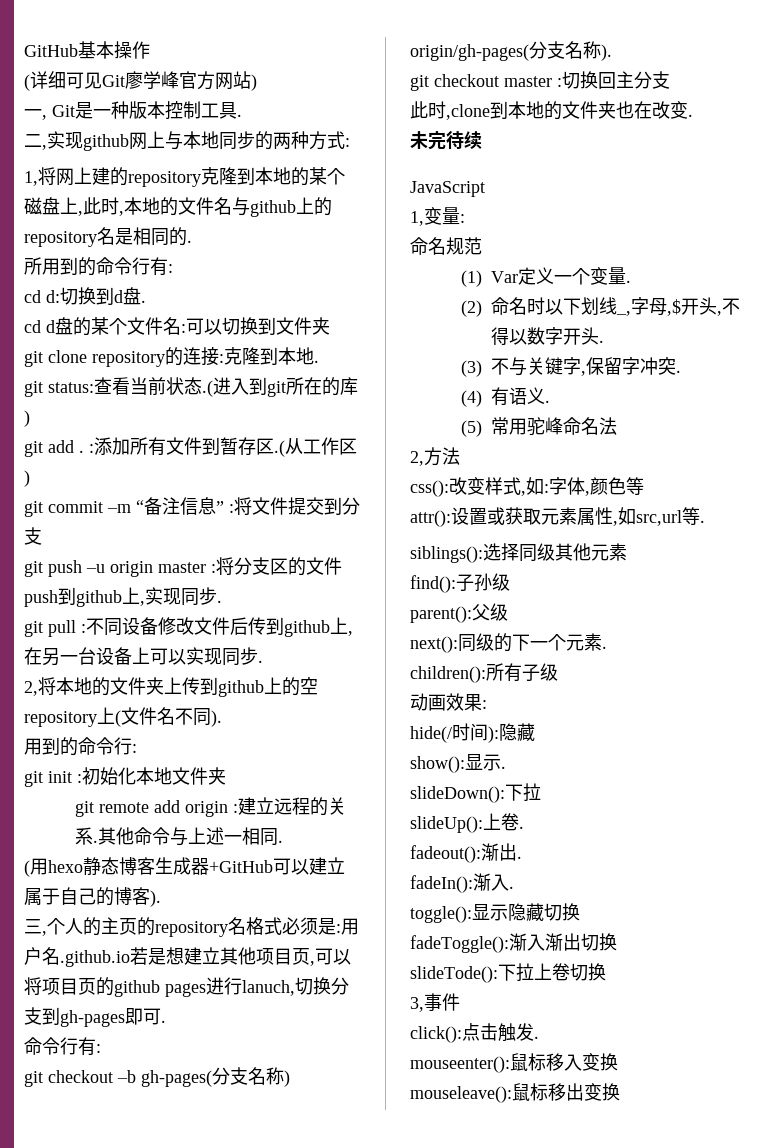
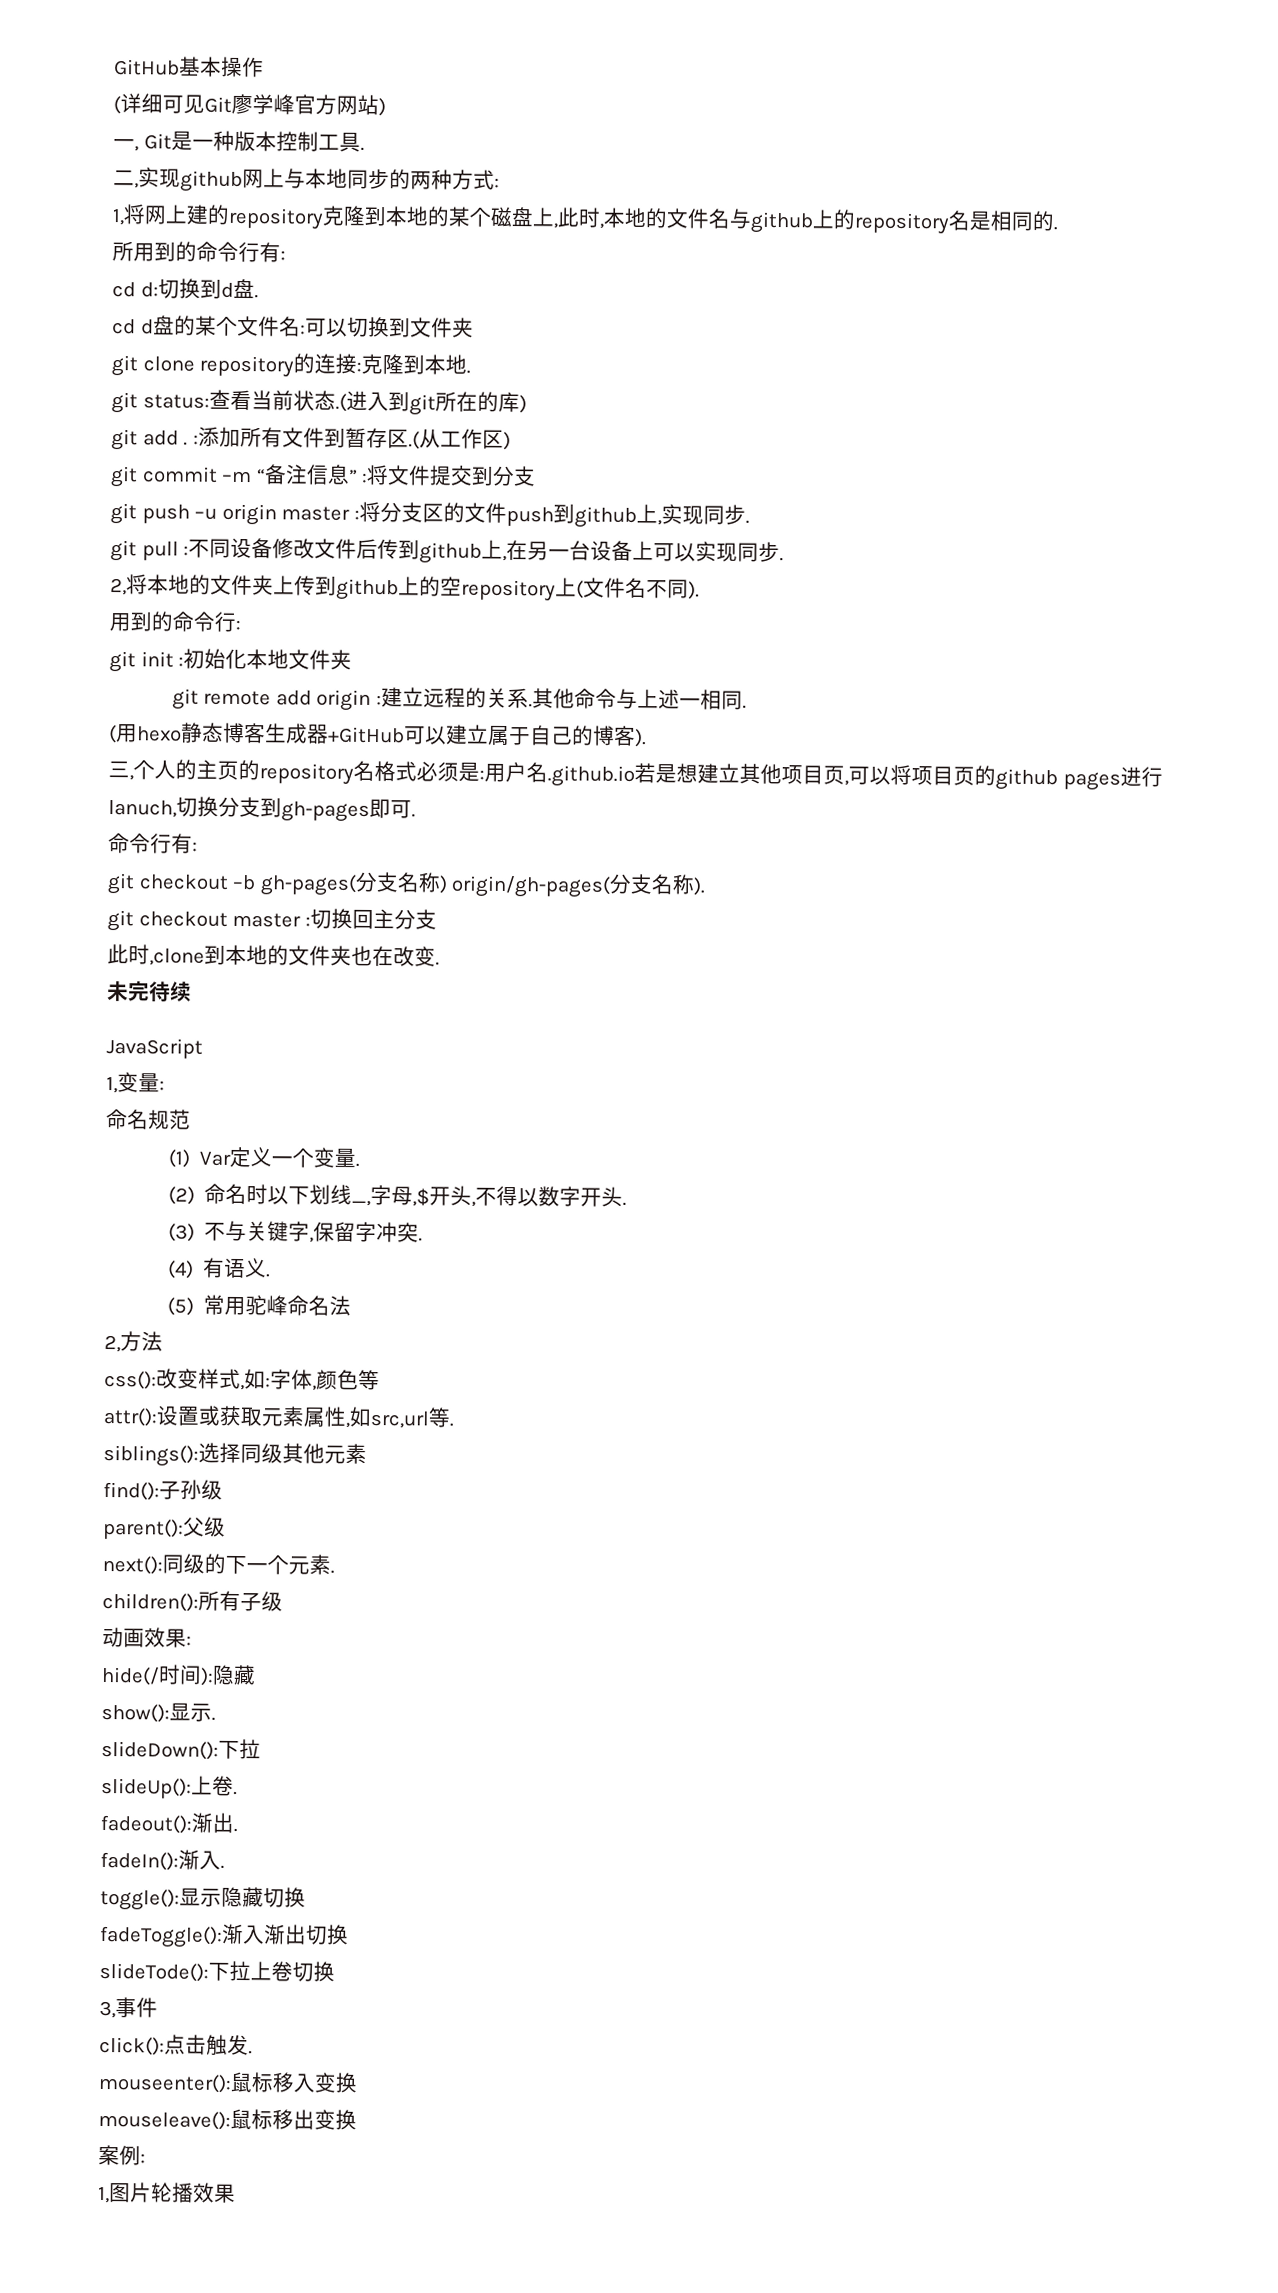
(620, 1092) none -> [98,2144,146,2166] [98,2182,236,2204] // 案例: // 1,图片轮播效果

